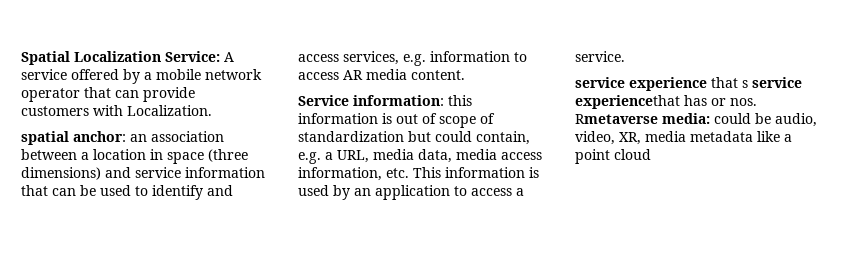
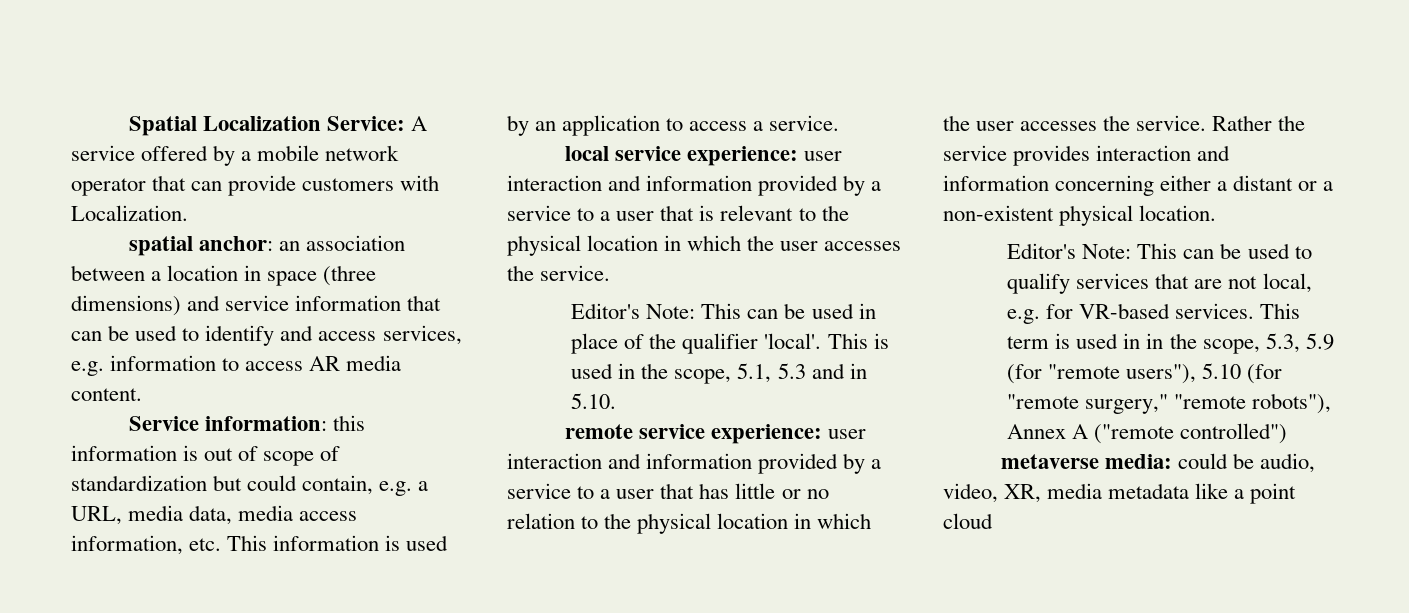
[575,77,802,91] [575,95,757,109] [575,114,658,124] service experience that s service experiencethat has or nos. Rmetaverse -> [564,146,842,166] [507,175,882,196] [507,205,849,221] [507,235,902,256] [507,265,611,281] [571,303,876,319] [571,333,889,354] [571,363,867,384] [571,393,617,409] [564,424,866,444] [507,453,882,474] [507,483,829,499] [507,513,872,534] [943,115,1306,131] [943,145,1231,166] [943,175,1334,196] [943,205,1217,226] [1007,243,1312,259] [1007,273,1312,294] [1007,303,1301,324] [1007,333,1334,354] [1007,363,1283,384] [1007,393,1332,414] [1007,423,1288,444] [1000,454,1099,469] local service experience: user interaction and information provided by a service to a user that is relevant to the physical location in which the user accesses the service. // Editor's Note: This can be used in place of the qualifier 'local'. This is used in the scope, 5.1, 5.3 and in 5.10. // remote service experience: user interaction and information provided by a service to a user that has little or no relation to the physical location in which the user accesses the service. Rather the service provides interaction and information concerning either a distant or a non-existent physical location. // Editor's Note: This can be used to qualify services that are not local, e.g. for VR-based services. This term is used in in the scope, 5.3, 5.9 (for "remote users"), 5.10 (for "remote surgery," "remote robots"), Annex A ("remote controlled") // metaverse

